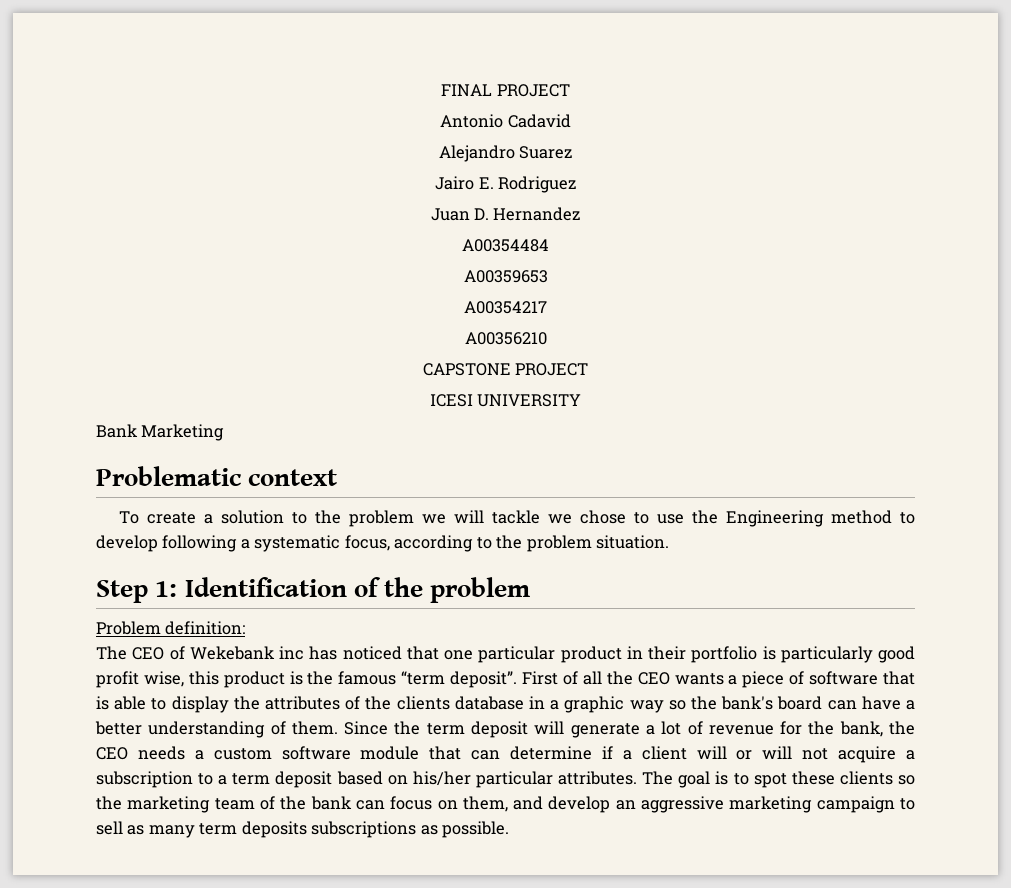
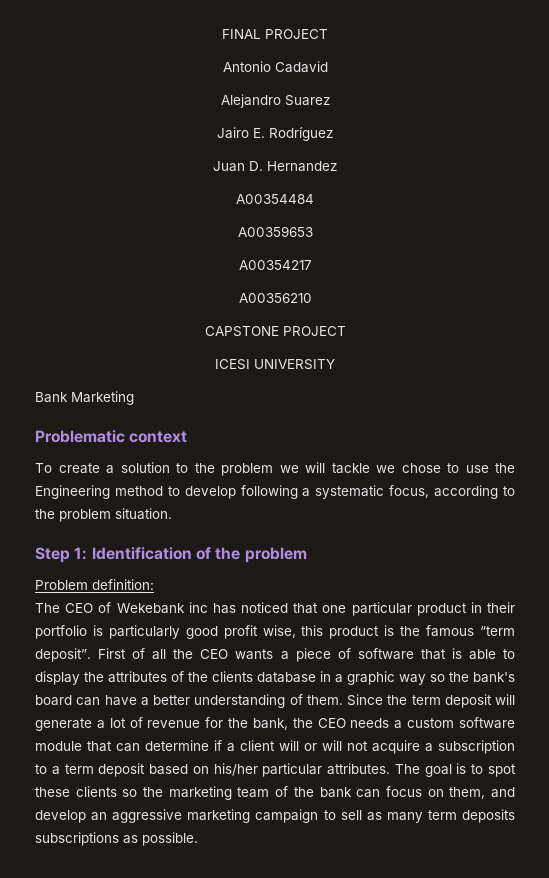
[497,176,576,193] Rodriguez -> [269,127,333,141] Rodríguez

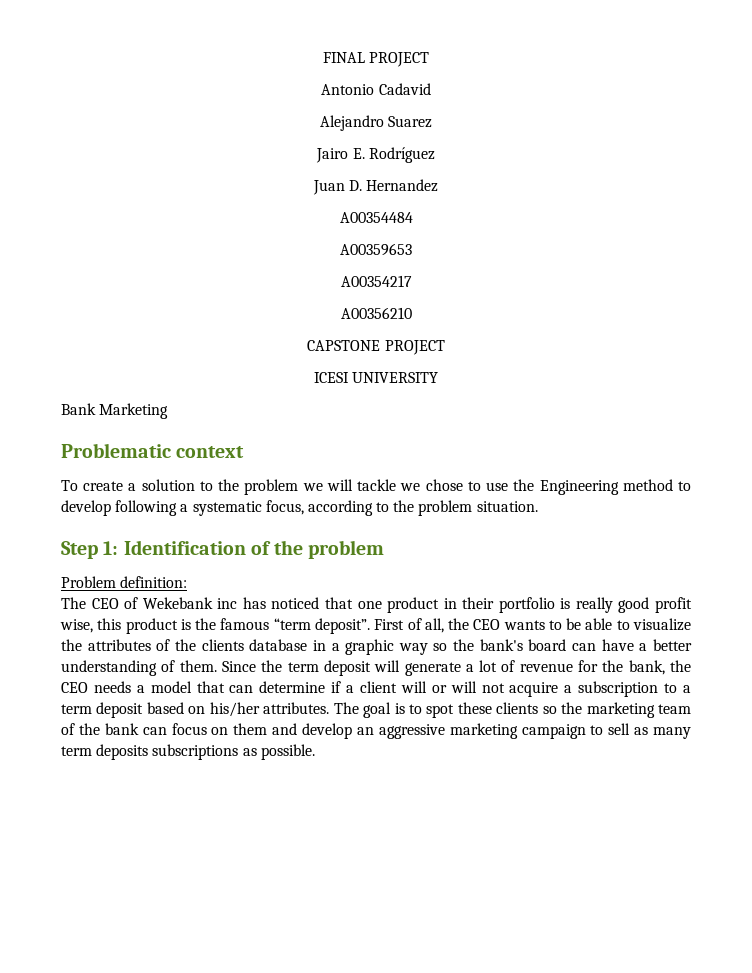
[351,602,412,616] particular -> (382, 605) none
[108,625,180,639] particularly -> [575,597,613,613] really
[152,649,167,660] all -> [424,618,444,633] all,
[280,648,462,662] a piece of software that is -> [548,618,582,630] to be
[35,671,80,685] display -> [633,618,691,631] visualize
[407,717,515,729] [35,741,82,751] custom software module -> [150,681,192,693] model
[262,763,323,777] particular -> (260, 709) none
[449,787,486,799] them, -> [233,723,268,735] them

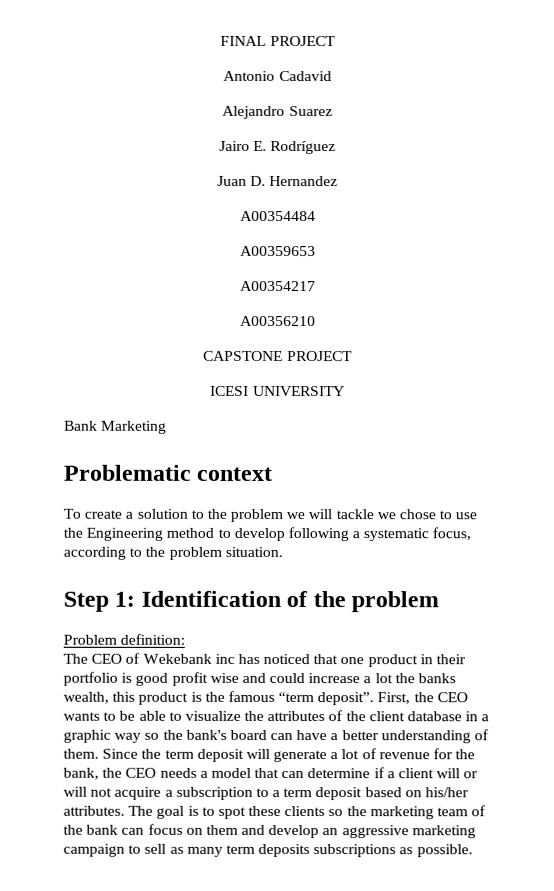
[575,597,613,613] really -> (133, 677) none
[60,619,93,633] wise, -> [209,672,457,684] [63,691,109,704] wise and could increase a lot the banks wealth,
[374,618,444,633] First of all, -> [377,692,411,705] First,
[201,639,244,651] clients -> [368,711,405,722] client

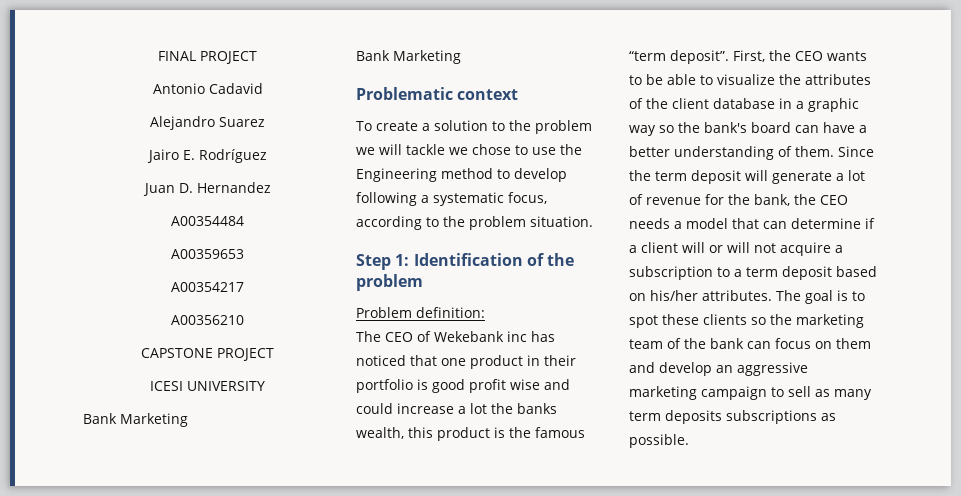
(168, 427) none -> [356,50,461,64] // Bank Marketing

